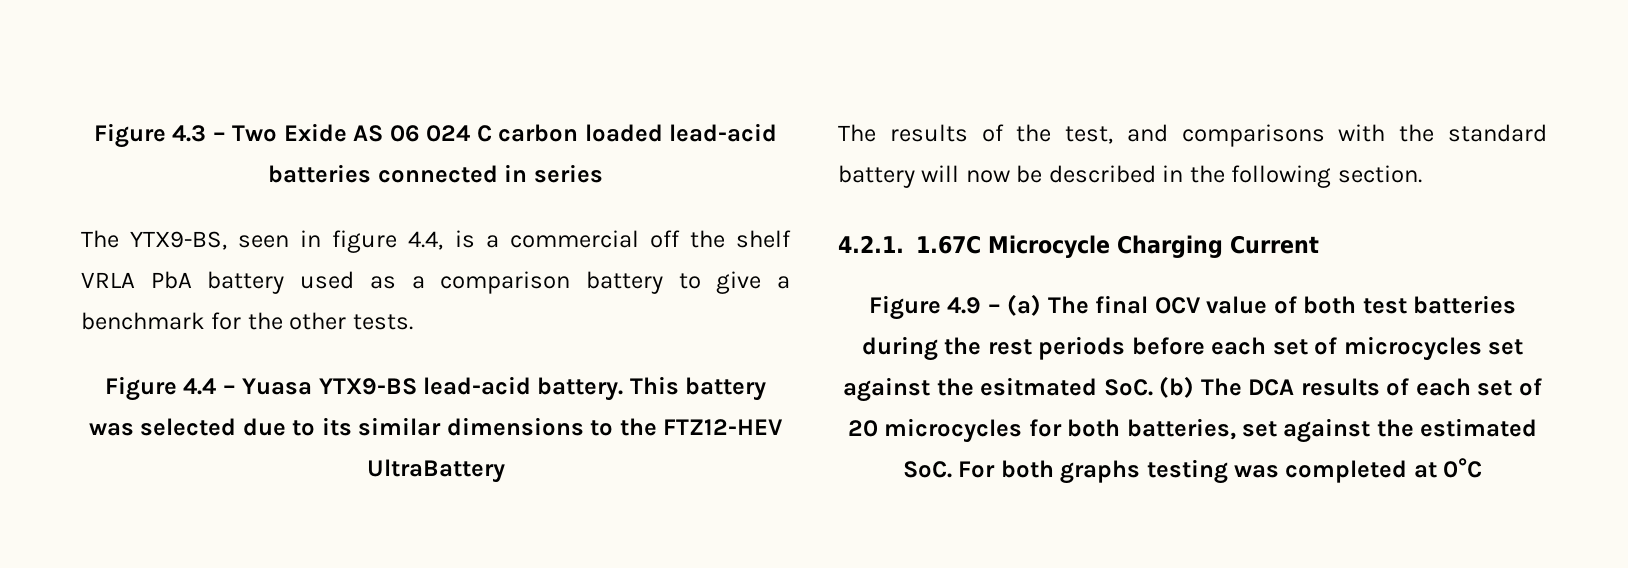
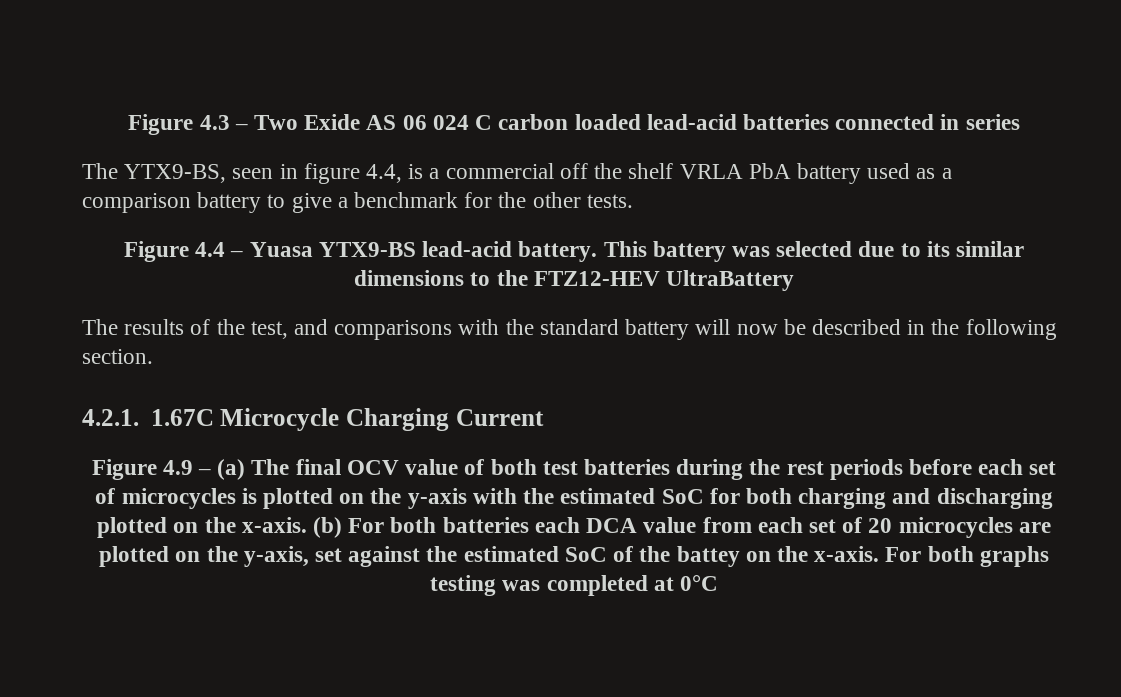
[1488,339,1524,355] [843,376,1410,402] set against the esitmated SoC. (b) The DCA results of -> [241,488,1053,509] [97,517,752,538] is plotted on the y-axis with the estimated SoC for both charging and discharging plotted on the x-axis. (b) For both batteries each DCA value from
[1028,418,1538,443] [902,461,952,478] for both batteries, set against the estimated SoC. -> [1018,522,1051,533] [99,546,880,567] are plotted on the y-axis, set against the estimated SoC of the battey on the x-axis.

